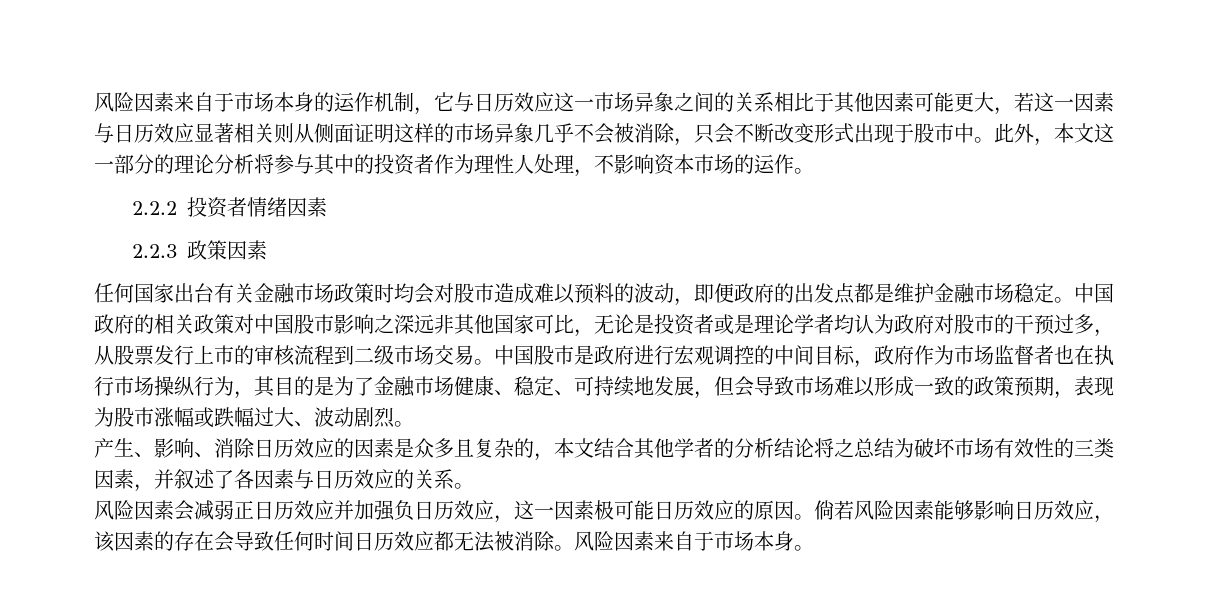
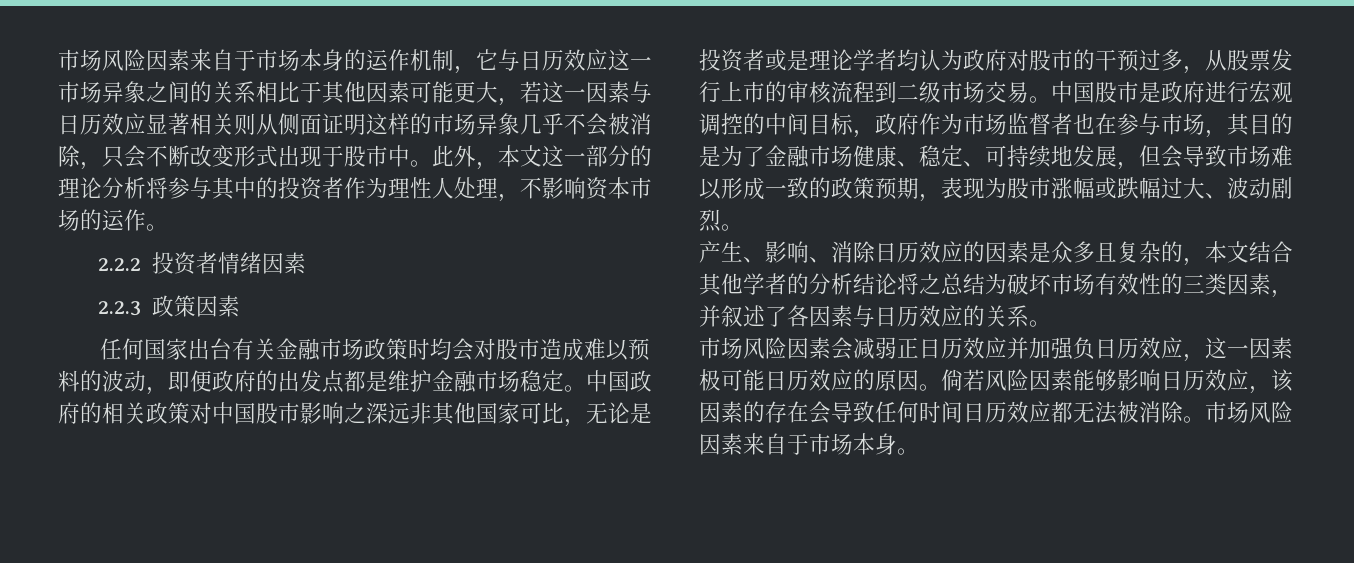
(94, 102) none -> [58,49,102,71] 市场
[1094,345,1114,366] [94,376,234,396] 执行市场操纵行为 -> [1117,113,1205,135] 参与市场
(474, 486) none -> [699,337,743,359] 市场
(574, 548) none -> [1205,401,1249,423] 市场

